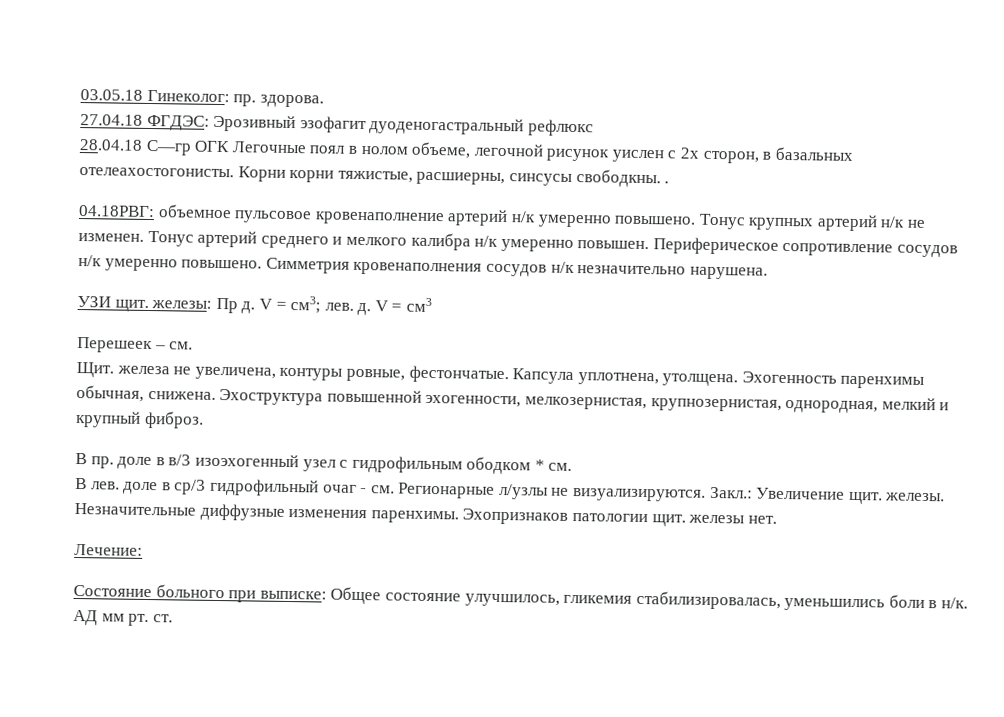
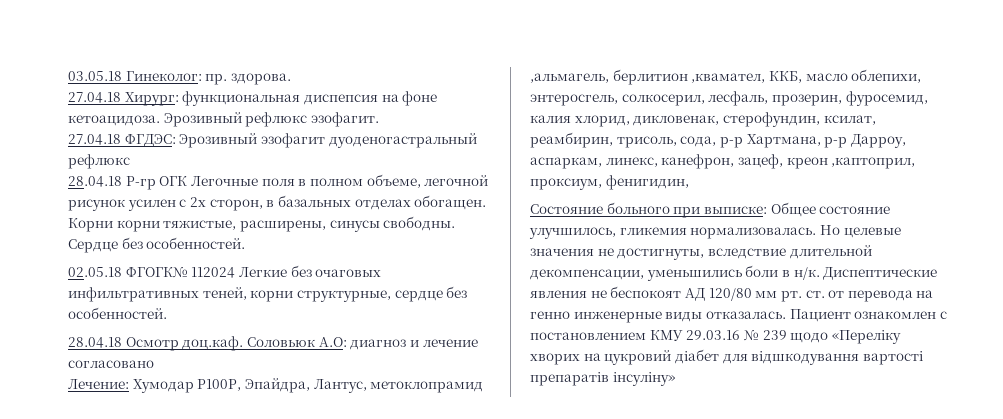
(324, 101) none -> [68,91,438,106] [68,112,379,127] // 27.04.18 Хирург: функциональная диспепсия на фоне кетоацидоза. Эрозивный рефлюкс эзофагит.
[145,139,192,156] С—гр -> [125,176,156,190] Р-гр
[309,145,408,155] поял в нолом -> [261,178,363,186] поля в полном
[611,149,664,163] уислен -> [127,199,176,211] усилен
[79,167,234,178] отелеахостогонисты. -> [354,195,487,210] отделах обогащен.
[416,169,670,188] [78,204,927,232] [78,230,959,258] [78,255,768,280] [77,295,433,316] [77,336,194,354] [76,361,926,389] [76,384,950,414] [75,410,204,429] [75,452,573,475] [75,477,946,505] [74,502,777,527] [74,543,143,556] расшиерны, синсусы свободкны. . // 04.18РВГ: объемное пульсовое кровенаполнение артерий н/к умеренно повышено. Тонус крупных артерий н/к не изменен. Тонус артерий среднего и мелкого калибра н/к умеренно повышен. Периферическое сопротивление сосудов н/к умеренно повышено. Симметрия кровенаполнения сосудов н/к незначительно нарушена. // УЗИ щит. железы: Пр д. V = см3; лев. д. V = см3 // Перешеек – см. // Щит. железа не увеличена, контуры ровные, фестончатые. Капсула уплотнена, утолщена. Эхогенность паренхимы обычная, снижена. Эхоструктура повышенной эхогенности, мелкозернистая, крупнозернистая, однородная, мелкий и крупный фиброз. // В пр. доле в в/3 изоэхогенный узел с гидрофильным ободком * см. // В лев. доле в ср/3 гидрофильный очаг - см. Регионарные л/узлы не визуализируются. Закл.: Увеличение щит. железы. Незначительные диффузные изменения паренхимы. Эхопризнаков патологии щит. железы нет. // Лечение: -> [239,216,456,232] [68,237,246,253] [68,265,382,278] [68,286,468,302] [68,307,167,319] [68,336,478,351] [68,360,154,368] [68,378,484,393] [530,69,922,85] [530,91,928,106] [530,112,876,127] [530,132,906,148] [530,154,916,169] [530,175,689,190] расширены, синусы свободны. Сердце без особенностей. // 02.05.18 ФГОГК№ 112024 Легкие без очаговых инфильтративных теней, корни структурные, сердце без особенностей. // 28.04.18 Осмотр доц.каф. Соловьюк А.О: диагноз и лечение согласовано // Лечение: Хумодар Р100Р, Эпайдра, Лантус, метоклопрамид ,альмагель, берлитион ,квамател, ККБ, масло облепихи, энтеросгель, солкосерил, лесфаль, прозерин, фуросемид, калия хлорид, дикловенак, стерофундин, ксилат, реамбирин, трисоль, сода, р-р Хартмана, р-р Дарроу, аспаркам, линекс, канефрон, зацеф, креон ,каптоприл, проксиум, фенигидин,
[635,590,969,612] [73,609,173,627] стабилизировалась, уменьшились боли в н/к. АД мм рт. ст. -> [690,225,901,239] [530,245,872,260] [530,265,938,281] [530,286,934,302] [530,309,947,323] [530,330,901,344] [530,349,923,365] [530,372,675,386] нормализовалась. Но целевые значения не достигнуты, вследствие длительной декомпенсации, уменьшились боли в н/к. Диспептические явления не беспокоят АД 120/80 мм рт. ст. от перевода на генно инженерные виды отказалась. Пациент ознакомлен с постановлением КМУ 29.03.16 № 239 щодо «Перелiку хворих на цукровий дiабет для вiдшкодування вартостi препаратiв iнсулiну»

